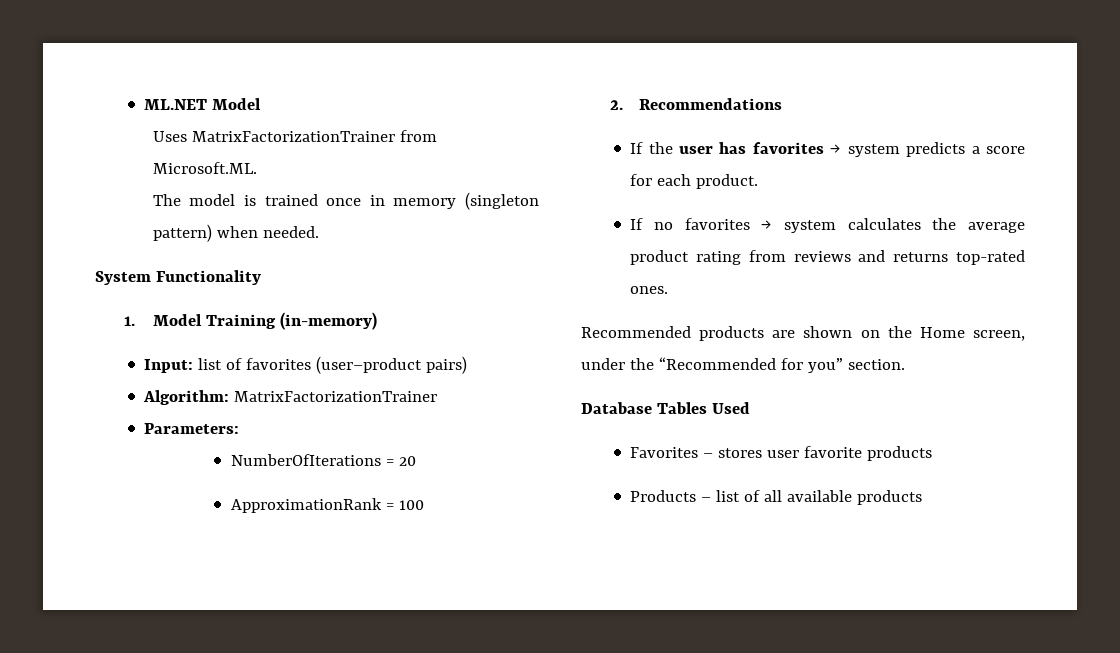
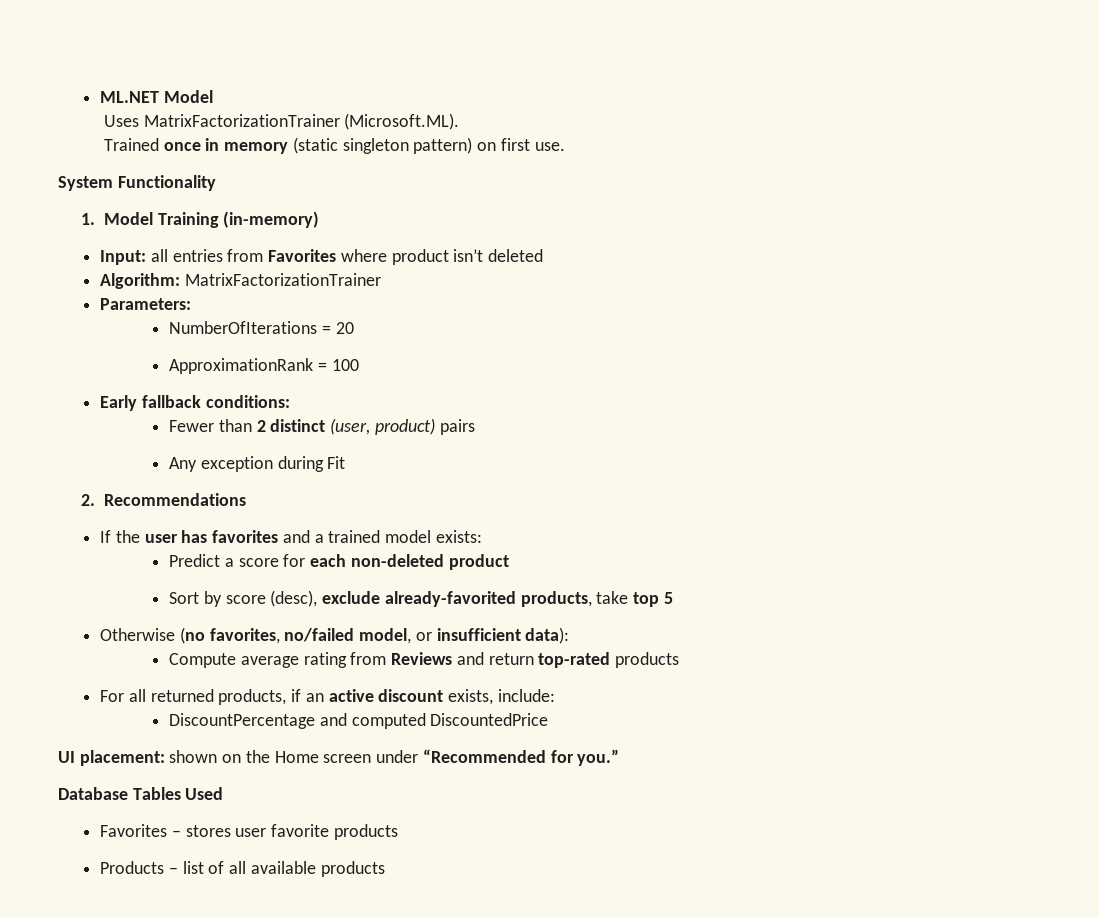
[399,130,437,142] [152,162,257,174] [152,192,539,210] [152,224,319,242] from Microsoft.ML. // The model is trained once in memory (singleton pattern) when needed. -> [344,113,460,130] [103,137,565,154] (Microsoft.ML). // Trained once in memory (static singleton pattern) on first use.
[198,356,468,374] list of favorites (user–product pairs) -> [150,249,544,265] all entries from Favorites where product isn’t deleted
(424, 505) none -> [100,395,290,411] [169,418,475,435] [169,456,346,472] // Early fallback conditions: // Fewer than 2 distinct (user, product) pairs // Any exception during Fit
[830,142,1025,157] [630,174,759,189] [630,218,1025,233] [630,250,1025,265] [630,286,669,294] [581,326,1025,341] [581,357,905,373] → system predicts a score for each product. // If no favorites → system calculates the average product rating from reviews and returns top-rated ones. // Recommended products are shown on the Home screen, under the “Recommended for you” section. -> [282,530,482,543] [169,554,509,570] [169,590,673,607] [100,627,570,644] [169,652,680,668] [100,689,555,705] [169,713,549,729] [58,749,620,766] and a trained model exists: // Predict a score for each non-deleted product // Sort by score (desc), exclude already-favorited products, take top 5 // Otherwise (no favorites, no/failed model, or insufficient data): // Compute average rating from Reviews and return top-rated products // For all returned products, if an active discount exists, include: // DiscountPercentage and computed DiscountedPrice // UI placement: shown on the Home screen under “Recommended for you.”

